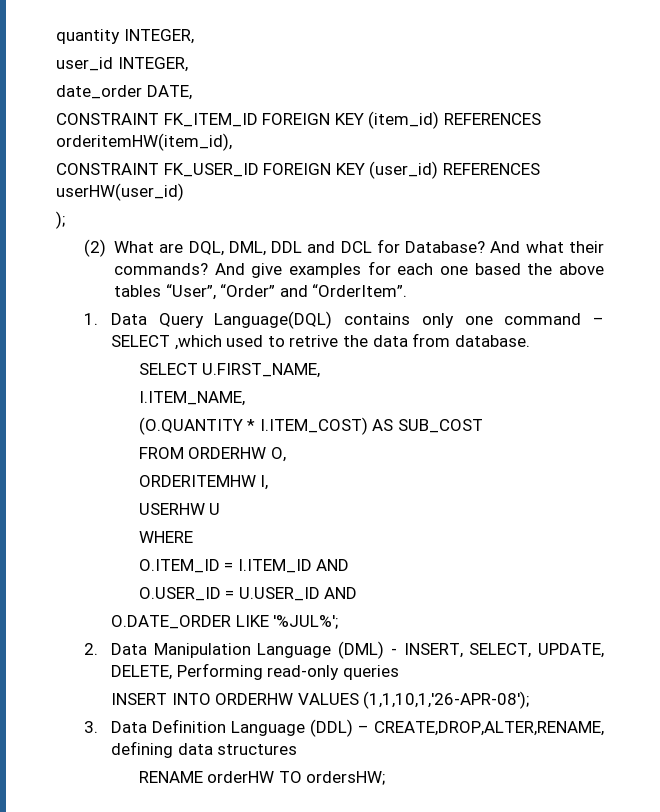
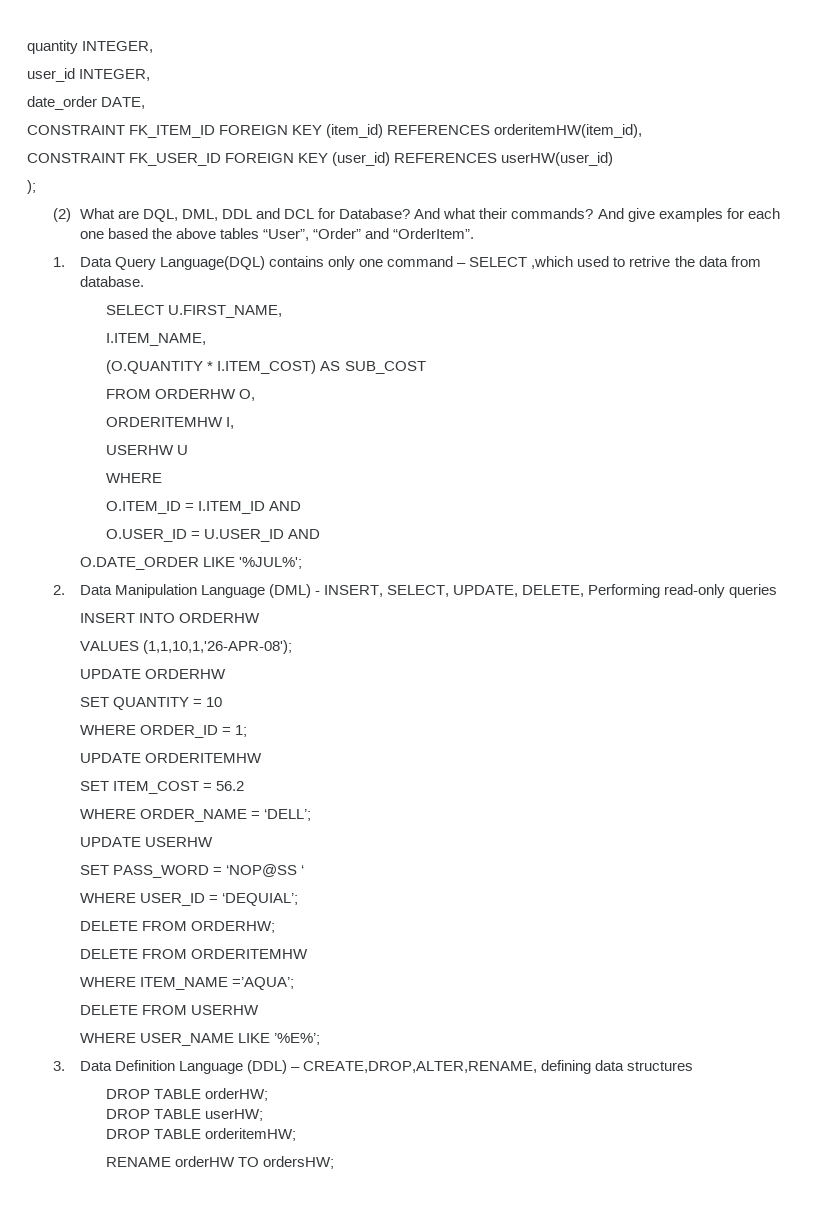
(294, 699) none -> (260, 618) //
(530, 700) none -> [79,669,226,679] [79,697,223,710] [79,725,248,738] [79,753,262,763] [79,781,245,794] [79,809,312,822] [79,837,213,847] [79,864,305,878] [79,893,299,906] [79,921,275,933] [79,949,308,959] [79,977,294,990] [79,1005,259,1015] [79,1033,321,1046] // UPDATE ORDERHW // SET QUANTITY = 10 // WHERE ORDER_ID = 1; // UPDATE ORDERITEMHW // SET ITEM_COST = 56.2 // WHERE ORDER_NAME = ‘DELL’; // UPDATE USERHW // SET PASS_WORD = ‘NOP@SS ‘ // WHERE USER_ID = ‘DEQUIAL’; // DELETE FROM ORDERHW; // DELETE FROM ORDERITEMHW // WHERE ITEM_NAME =’AQUA’; // DELETE FROM USERHW // WHERE USER_NAME LIKE ’%E%’;
(298, 749) none -> [106,1088,269,1101] [106,1109,264,1121] [106,1128,297,1141] // DROP TABLE orderHW; // DROP TABLE userHW; // DROP TABLE orderitemHW;

